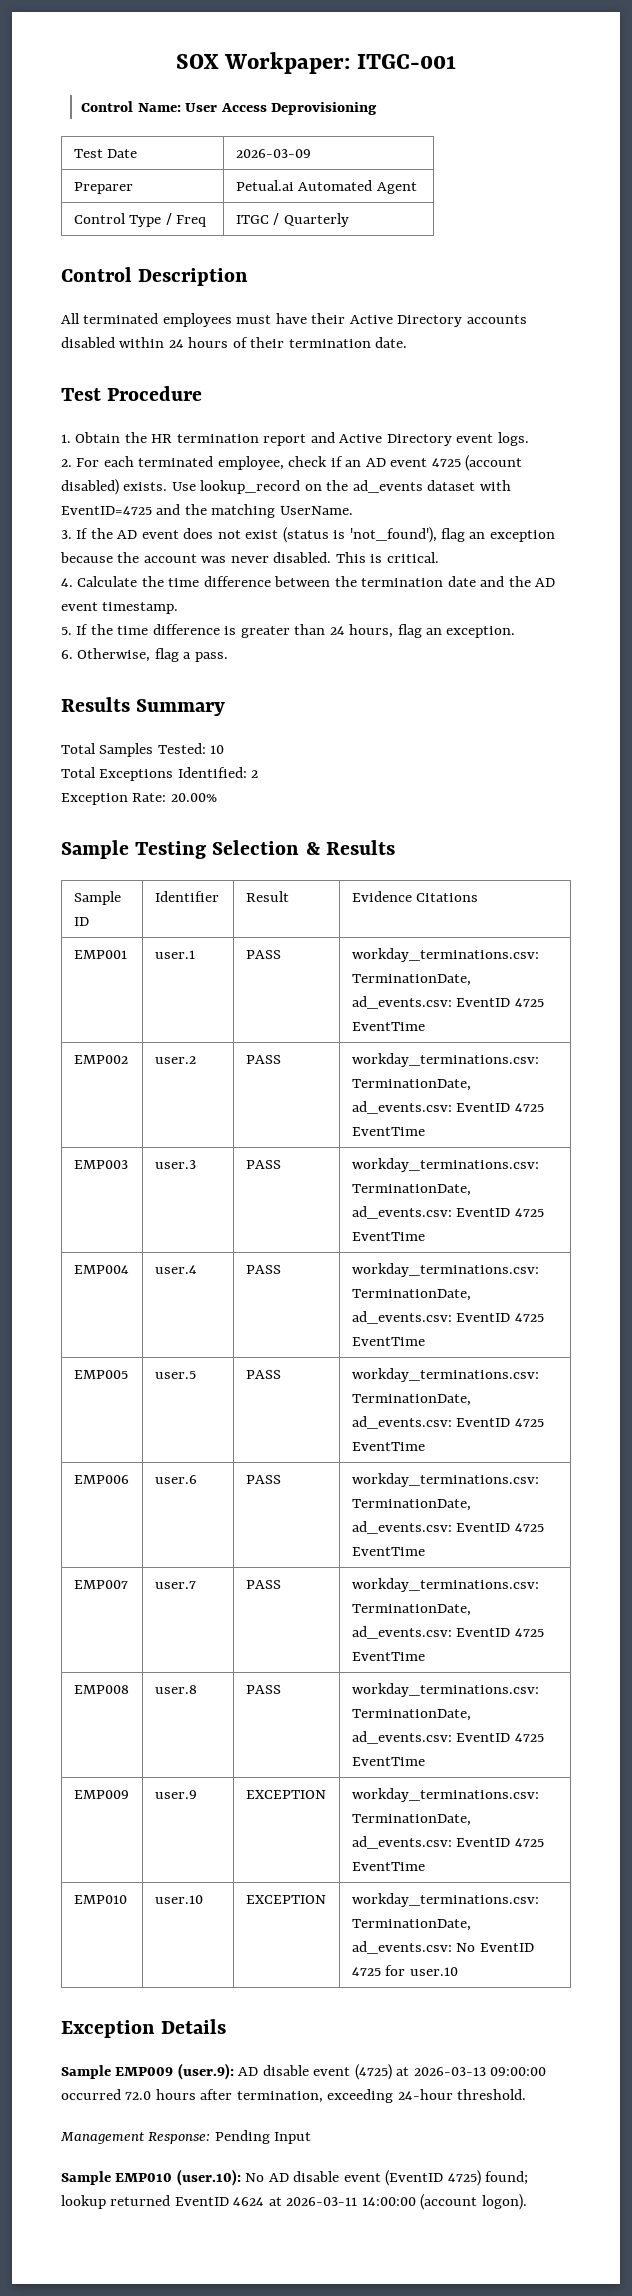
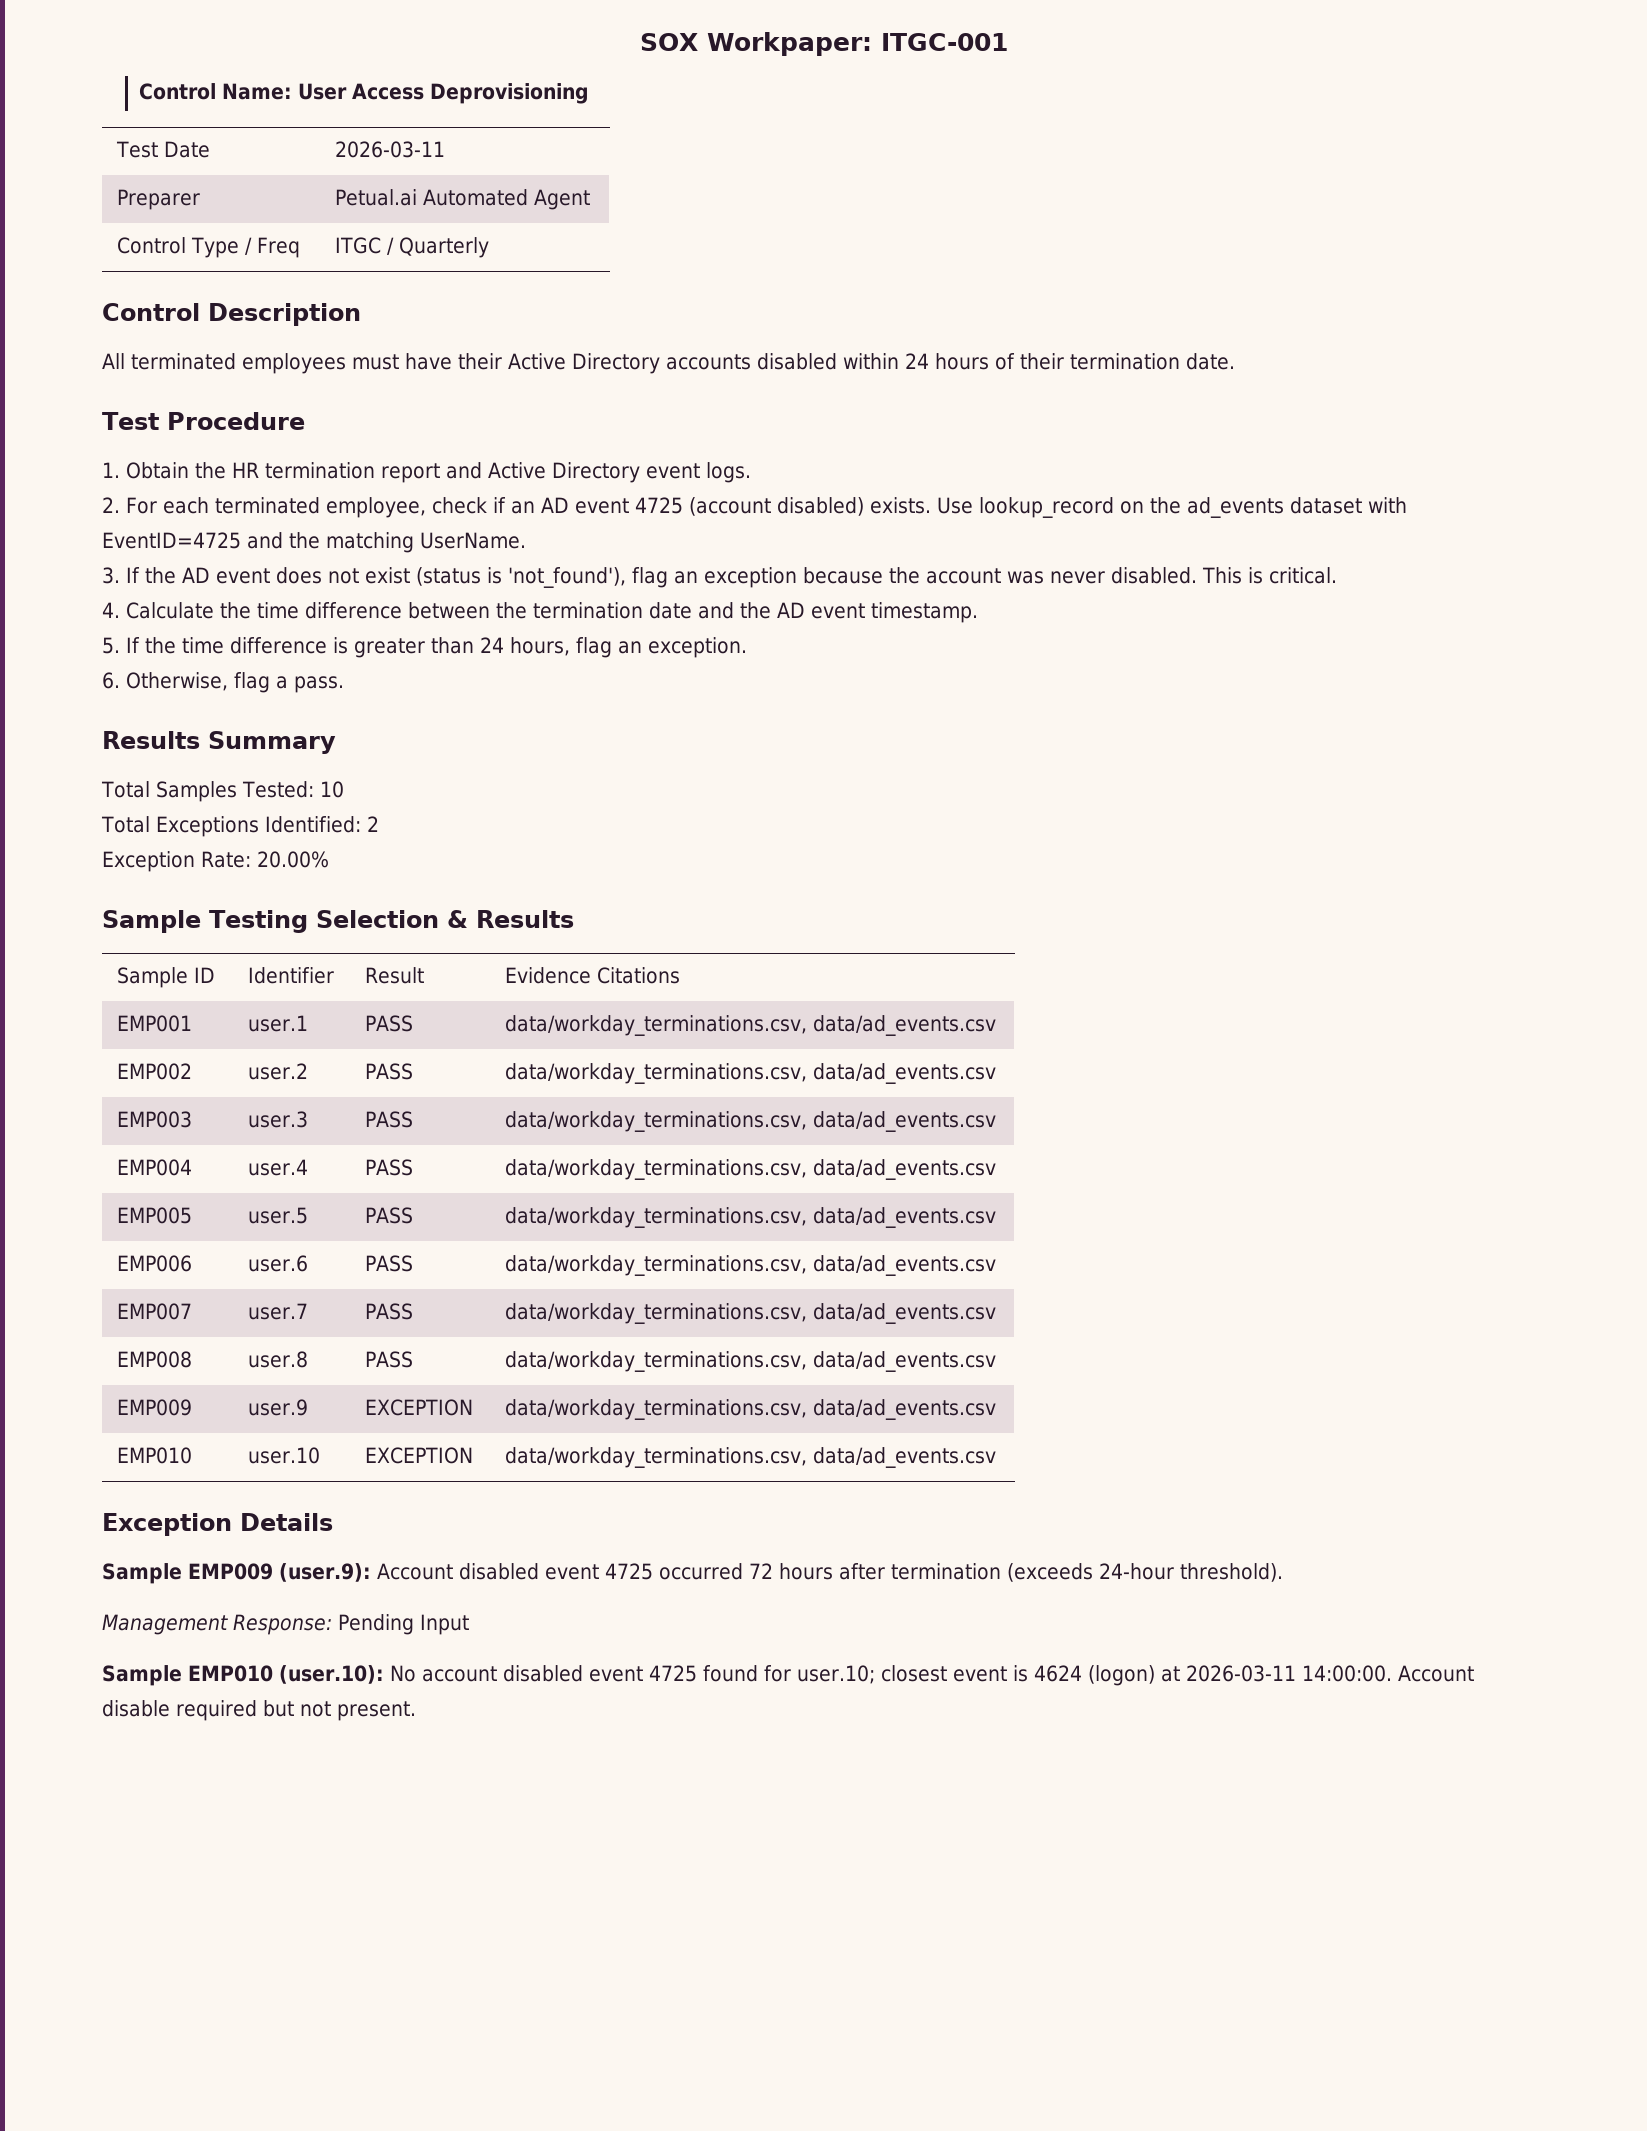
[235,149,311,158] 2026-03-09 -> [335,141,446,158] 2026-03-11
[351,948,539,962] [351,974,471,986] [351,996,544,1009] [351,1022,425,1031] [73,1055,128,1064] [154,1056,196,1064] [245,1055,281,1064] [351,1053,539,1067] [351,1079,471,1091] [351,1101,544,1114] [351,1127,425,1136] [73,1160,128,1169] [154,1160,196,1169] [245,1160,281,1169] [351,1158,539,1172] [351,1184,471,1196] [351,1206,544,1219] [351,1232,425,1241] [73,1265,129,1274] [154,1265,197,1274] [245,1265,281,1274] [351,1263,539,1277] [351,1289,471,1301] [351,1311,544,1324] [351,1337,425,1346] [73,1370,128,1379] [154,1371,196,1379] [245,1370,281,1379] [351,1368,539,1382] [351,1394,471,1406] [351,1416,544,1429] [351,1442,425,1451] [73,1475,129,1484] [154,1475,197,1484] [245,1475,281,1484] [351,1473,539,1487] [351,1499,471,1511] [351,1521,544,1534] [351,1547,425,1556] [73,1580,128,1589] [154,1581,196,1589] [245,1580,281,1589] [351,1578,539,1592] [351,1604,471,1616] [351,1626,544,1639] [351,1652,425,1661] [73,1685,129,1694] [154,1685,197,1694] [245,1685,281,1694] [351,1683,539,1697] [351,1709,471,1721] [351,1731,544,1744] [351,1757,425,1766] [73,1790,129,1799] [154,1790,197,1799] [245,1790,326,1799] [351,1788,539,1802] [351,1814,471,1826] [351,1836,544,1849] [351,1862,425,1871] [73,1895,127,1904] [154,1895,203,1904] [245,1895,326,1904] [351,1893,539,1907] [351,1919,471,1931] [351,1941,534,1954] [351,1965,458,1976] workday_terminations.csv: TerminationDate, ad_events.csv: EventID 4725 EventTime // EMP002 | user.2 | PASS | workday_terminations.csv: TerminationDate, ad_events.csv: EventID 4725 EventTime // EMP003 | user.3 | PASS | workday_terminations.csv: TerminationDate, ad_events.csv: EventID 4725 EventTime // EMP004 | user.4 | PASS | workday_terminations.csv: TerminationDate, ad_events.csv: EventID 4725 EventTime // EMP005 | user.5 | PASS | workday_terminations.csv: TerminationDate, ad_events.csv: EventID 4725 EventTime // EMP006 | user.6 | PASS | workday_terminations.csv: TerminationDate, ad_events.csv: EventID 4725 EventTime // EMP007 | user.7 | PASS | workday_terminations.csv: TerminationDate, ad_events.csv: EventID 4725 EventTime // EMP008 | user.8 | PASS | workday_terminations.csv: TerminationDate, ad_events.csv: EventID 4725 EventTime // EMP009 | user.9 | EXCEPTION | workday_terminations.csv: TerminationDate, ad_events.csv: EventID 4725 EventTime // EMP010 | user.10 | EXCEPTION | workday_terminations.csv: TerminationDate, ad_events.csv: No EventID 4725 for user.10 -> [505,1015,997,1036] [117,1063,193,1080] [248,1063,309,1080] [365,1063,414,1080] [505,1063,997,1084] [117,1111,193,1128] [248,1111,309,1128] [365,1111,414,1128] [505,1111,997,1132] [117,1159,193,1176] [248,1159,309,1176] [365,1159,414,1176] [505,1159,997,1180] [117,1207,193,1224] [248,1207,309,1224] [365,1207,414,1224] [505,1207,997,1228] [117,1255,193,1272] [248,1255,309,1272] [365,1255,414,1272] [505,1255,997,1276] [117,1303,193,1320] [248,1303,309,1320] [365,1303,414,1320] [505,1303,997,1324] [117,1351,193,1368] [248,1351,309,1368] [365,1351,414,1368] [505,1351,997,1372] [117,1399,193,1416] [248,1399,309,1416] [365,1399,474,1416] [505,1399,997,1420] [117,1447,193,1464] [248,1447,321,1464] [365,1447,474,1464] [505,1447,997,1468] data/workday_terminations.csv, data/ad_events.csv // EMP002 | user.2 | PASS | data/workday_terminations.csv, data/ad_events.csv // EMP003 | user.3 | PASS | data/workday_terminations.csv, data/ad_events.csv // EMP004 | user.4 | PASS | data/workday_terminations.csv, data/ad_events.csv // EMP005 | user.5 | PASS | data/workday_terminations.csv, data/ad_events.csv // EMP006 | user.6 | PASS | data/workday_terminations.csv, data/ad_events.csv // EMP007 | user.7 | PASS | data/workday_terminations.csv, data/ad_events.csv // EMP008 | user.8 | PASS | data/workday_terminations.csv, data/ad_events.csv // EMP009 | user.9 | EXCEPTION | data/workday_terminations.csv, data/ad_events.csv // EMP010 | user.10 | EXCEPTION | data/workday_terminations.csv, data/ad_events.csv
[238,2064,547,2080] [61,2089,527,2103] AD disable event (4725) at 2026-03-13 09:00:00 occurred 72.0 hours after termination, exceeding 24-hour threshold. -> [376,1563,1283,1582] Account disabled event 4725 occurred 72 hours after termination (exceeds 24-hour threshold).
[268,2170,529,2186] [61,2194,527,2210] AD disable event (EventID 4725) found; lookup returned EventID 4624 at 2026-03-11 14:00:00 (account logon). -> [421,1665,1474,1686] [102,1700,416,1721] account disabled event 4725 found for user.10; closest event is 4624 (logon) at 2026-03-11 14:00:00. Account disable required but not present.

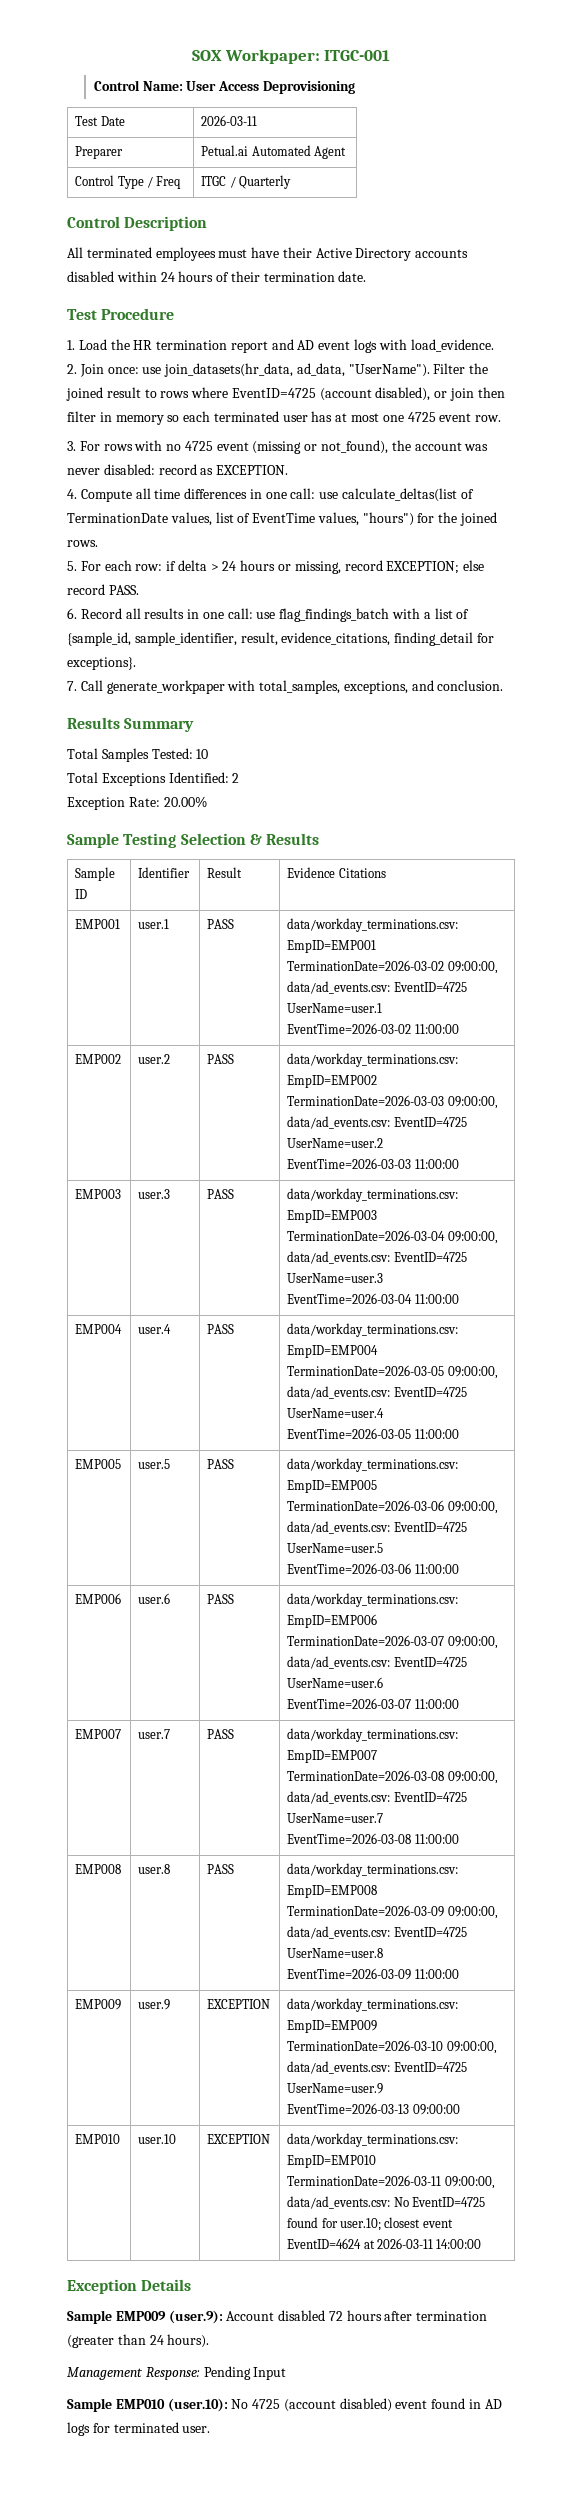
[126,462,189,479] Obtain -> [78,339,107,350] Load
[488,462,751,483] [102,497,1407,518] [102,532,526,553] [102,567,1337,588] [102,602,978,623] [102,637,747,658] [102,672,344,693] Active Directory event logs. // 2. For each terminated employee, check if an AD event 4725 (account disabled) exists. Use lookup_record on the ad_events dataset with EventID=4725 and the matching UserName. // 3. If the AD event does not exist (status is 'not_found'), flag an exception because the account was never disabled. This is critical. // 4. Calculate the time difference between the termination date and the AD event timestamp. // 5. If the time difference is greater than 24 hours, flag an exception. // 6. Otherwise, flag a pass. -> [297,339,494,353] [67,363,489,377] [66,387,505,401] [67,411,502,425] [67,440,489,454] [67,464,289,475] [67,488,474,502] [67,512,498,526] [67,540,98,547] [67,560,485,574] [67,584,139,595] [67,608,470,622] [67,632,494,646] [67,657,136,670] [67,680,504,694] AD event logs with load_evidence. // 2. Join once: use join_datasets(hr_data, ad_data, "UserName"). Filter the joined result to rows where EventID=4725 (account disabled), or join then filter in memory so each terminated user has at most one 4725 event row. // 3. For rows with no 4725 event (missing or not_found), the account was never disabled: record as EXCEPTION. // 4. Compute all time differences in one call: use calculate_deltas(list of TerminationDate values, list of EventTime values, "hours") for the joined rows. // 5. For each row: if delta > 24 hours or missing, record EXCEPTION; else record PASS. // 6. Record all results in one call: use flag_findings_batch with a list of {sample_id, sample_identifier, result, evidence_citations, finding_detail for exceptions}. // 7. Call generate_workpaper with total_samples, exceptions, and conclusion.
[505,1015,997,1036] [117,1063,193,1080] [248,1063,309,1080] [365,1063,414,1080] [505,1063,997,1084] [117,1111,193,1128] [248,1111,309,1128] [365,1111,414,1128] [505,1111,997,1132] [117,1159,193,1176] [248,1159,309,1176] [365,1159,414,1176] [505,1159,997,1180] [117,1207,193,1224] [248,1207,309,1224] [365,1207,414,1224] [505,1207,997,1228] [117,1255,193,1272] [248,1255,309,1272] [365,1255,414,1272] [505,1255,997,1276] [117,1303,193,1320] [248,1303,309,1320] [365,1303,414,1320] [505,1303,997,1324] [117,1351,193,1368] [248,1351,309,1368] [365,1351,414,1368] [505,1351,997,1372] [117,1399,193,1416] [248,1399,309,1416] [365,1399,474,1416] [505,1399,997,1420] [117,1447,193,1464] [248,1447,321,1464] [365,1447,474,1464] [505,1447,997,1468] data/workday_terminations.csv, data/ad_events.csv // EMP002 | user.2 | PASS | data/workday_terminations.csv, data/ad_events.csv // EMP003 | user.3 | PASS | data/workday_terminations.csv, data/ad_events.csv // EMP004 | user.4 | PASS | data/workday_terminations.csv, data/ad_events.csv // EMP005 | user.5 | PASS | data/workday_terminations.csv, data/ad_events.csv // EMP006 | user.6 | PASS | data/workday_terminations.csv, data/ad_events.csv // EMP007 | user.7 | PASS | data/workday_terminations.csv, data/ad_events.csv // EMP008 | user.8 | PASS | data/workday_terminations.csv, data/ad_events.csv // EMP009 | user.9 | EXCEPTION | data/workday_terminations.csv, data/ad_events.csv // EMP010 | user.10 | EXCEPTION | data/workday_terminations.csv, data/ad_events.csv -> [287,918,459,932] [287,940,377,953] [287,960,498,974] [287,981,467,994] [287,1003,383,1013] [287,1023,459,1034] [75,1054,122,1064] [138,1054,171,1064] [207,1054,235,1064] [287,1053,459,1067] [287,1075,378,1088] [287,1095,498,1109] [287,1116,467,1129] [287,1138,384,1148] [287,1158,459,1169] [75,1189,122,1199] [138,1189,171,1199] [207,1189,235,1199] [287,1188,459,1202] [287,1210,378,1223] [287,1230,498,1244] [287,1251,467,1264] [287,1273,384,1283] [287,1293,459,1304] [75,1324,123,1334] [138,1324,172,1334] [207,1324,235,1334] [287,1323,459,1337] [287,1345,379,1358] [287,1365,498,1379] [287,1386,467,1399] [287,1408,385,1418] [287,1428,459,1439] [75,1459,122,1469] [138,1459,171,1469] [207,1459,235,1469] [287,1458,459,1472] [287,1480,378,1493] [287,1500,498,1514] [287,1521,467,1534] [287,1543,384,1553] [287,1563,459,1574] [75,1593,122,1604] [138,1593,171,1604] [207,1594,235,1604] [287,1593,459,1607] [287,1614,378,1628] [287,1635,498,1649] [287,1656,467,1669] [287,1677,384,1688] [287,1698,459,1709] [75,1729,122,1739] [138,1729,171,1739] [207,1729,235,1739] [287,1728,459,1742] [287,1750,378,1763] [287,1770,498,1784] [287,1791,467,1804] [287,1813,384,1823] [287,1833,459,1844] [75,1864,122,1874] [138,1864,171,1874] [207,1864,235,1874] [287,1863,459,1877] [287,1885,378,1898] [287,1905,498,1919] [287,1926,467,1939] [287,1948,384,1958] [287,1968,459,1980] [75,1999,122,2010] [138,1999,171,2010] [207,1999,271,2009] [287,1998,459,2012] [287,2020,378,2033] [287,2040,497,2054] [287,2061,467,2074] [287,2083,384,2094] [287,2103,460,2115] [75,2134,121,2144] [138,2134,177,2144] [207,2134,271,2144] [287,2133,459,2147] [287,2155,377,2168] [287,2175,495,2189] [287,2196,485,2209] [287,2217,453,2231] [287,2238,482,2249] data/workday_terminations.csv: EmpID=EMP001 TerminationDate=2026-03-02 09:00:00, data/ad_events.csv: EventID=4725 UserName=user.1 EventTime=2026-03-02 11:00:00 // EMP002 | user.2 | PASS | data/workday_terminations.csv: EmpID=EMP002 TerminationDate=2026-03-03 09:00:00, data/ad_events.csv: EventID=4725 UserName=user.2 EventTime=2026-03-03 11:00:00 // EMP003 | user.3 | PASS | data/workday_terminations.csv: EmpID=EMP003 TerminationDate=2026-03-04 09:00:00, data/ad_events.csv: EventID=4725 UserName=user.3 EventTime=2026-03-04 11:00:00 // EMP004 | user.4 | PASS | data/workday_terminations.csv: EmpID=EMP004 TerminationDate=2026-03-05 09:00:00, data/ad_events.csv: EventID=4725 UserName=user.4 EventTime=2026-03-05 11:00:00 // EMP005 | user.5 | PASS | data/workday_terminations.csv: EmpID=EMP005 TerminationDate=2026-03-06 09:00:00, data/ad_events.csv: EventID=4725 UserName=user.5 EventTime=2026-03-06 11:00:00 // EMP006 | user.6 | PASS | data/workday_terminations.csv: EmpID=EMP006 TerminationDate=2026-03-07 09:00:00, data/ad_events.csv: EventID=4725 UserName=user.6 EventTime=2026-03-07 11:00:00 // EMP007 | user.7 | PASS | data/workday_terminations.csv: EmpID=EMP007 TerminationDate=2026-03-08 09:00:00, data/ad_events.csv: EventID=4725 UserName=user.7 EventTime=2026-03-08 11:00:00 // EMP008 | user.8 | PASS | data/workday_terminations.csv: EmpID=EMP008 TerminationDate=2026-03-09 09:00:00, data/ad_events.csv: EventID=4725 UserName=user.8 EventTime=2026-03-09 11:00:00 // EMP009 | user.9 | EXCEPTION | data/workday_terminations.csv: EmpID=EMP009 TerminationDate=2026-03-10 09:00:00, data/ad_events.csv: EventID=4725 UserName=user.9 EventTime=2026-03-13 09:00:00 // EMP010 | user.10 | EXCEPTION | data/workday_terminations.csv: EmpID=EMP010 TerminationDate=2026-03-11 09:00:00, data/ad_events.csv: No EventID=4725 found for user.10; closest event EventID=4624 at 2026-03-11 14:00:00
[544,1563,743,1580] event 4725 occurred -> (326, 2315) none
[1006,1563,1283,1582] (exceeds 24-hour threshold). -> [67,2334,210,2348] (greater than 24 hours).
[421,1665,1474,1686] [102,1700,416,1721] account disabled event 4725 found for user.10; closest event is 4624 (logon) at 2026-03-11 14:00:00. Account disable required but not present. -> [252,2398,502,2412] [67,2422,211,2436] 4725 (account disabled) event found in AD logs for terminated user.

